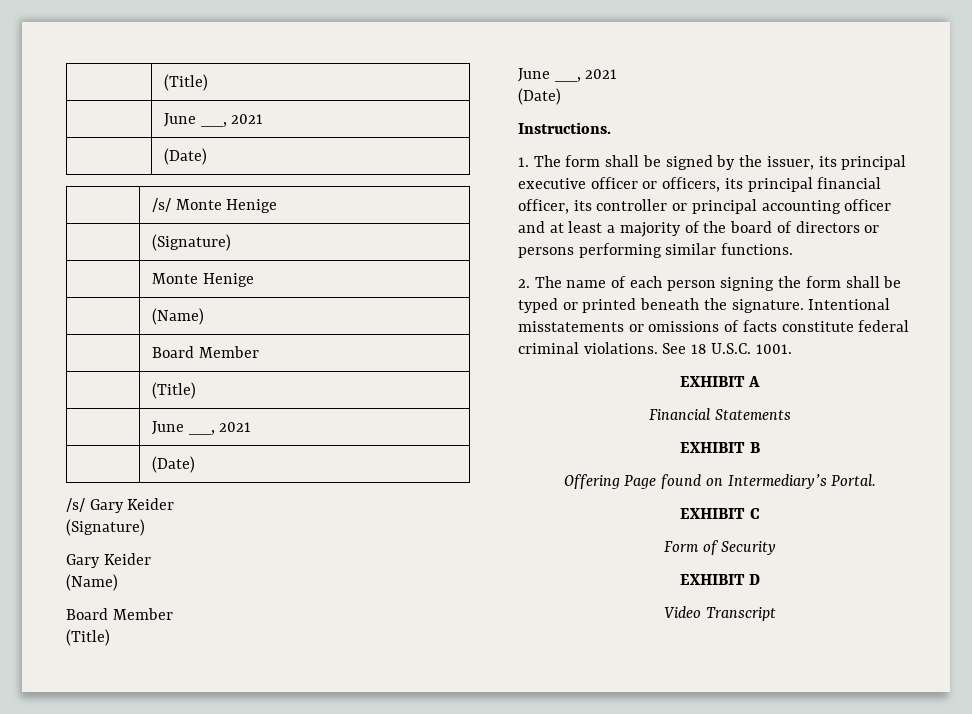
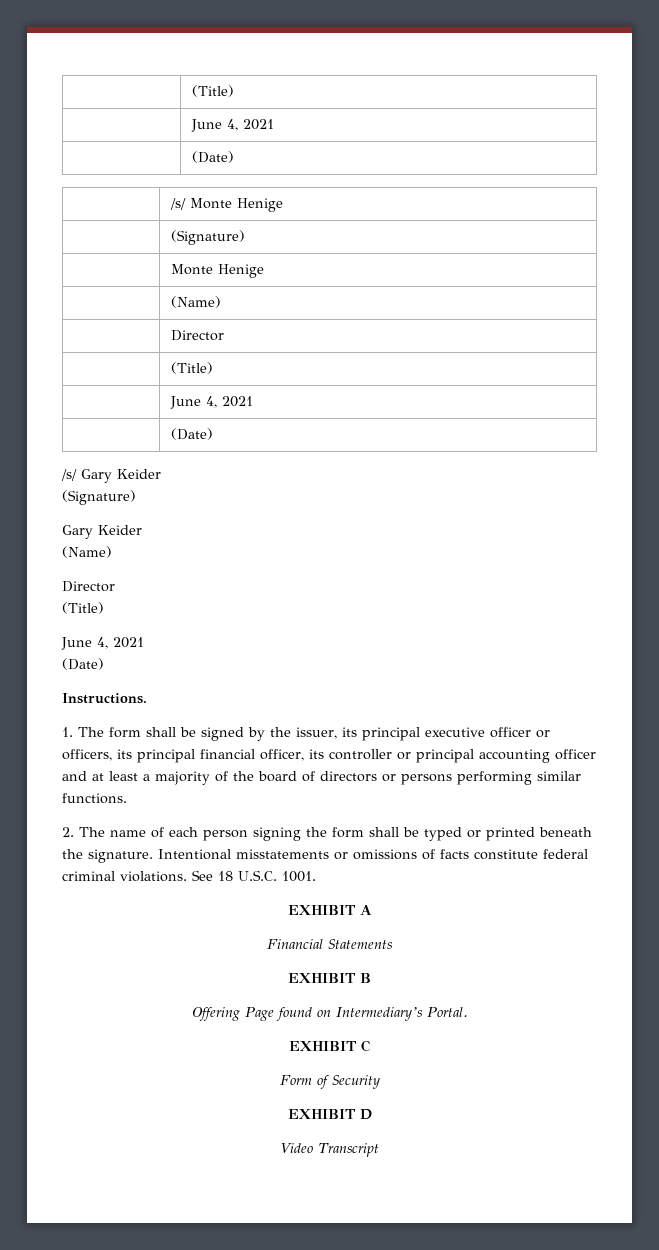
[163,74,208,91] [163,113,227,127] | (Title) // | June __, -> [191,85,234,97] [190,119,238,132] | (Title) // | June 4,
[151,346,259,358] [151,382,196,399] [151,421,215,435] Board Member // | (Title) // | June __, -> [170,330,224,341] [170,362,213,374] [169,396,217,409] Director // | (Title) // | June 4,
[66,608,173,620] Board Member -> [62,581,115,592] Director
[554,77,581,82] __, -> [97,637,108,649] 4,

